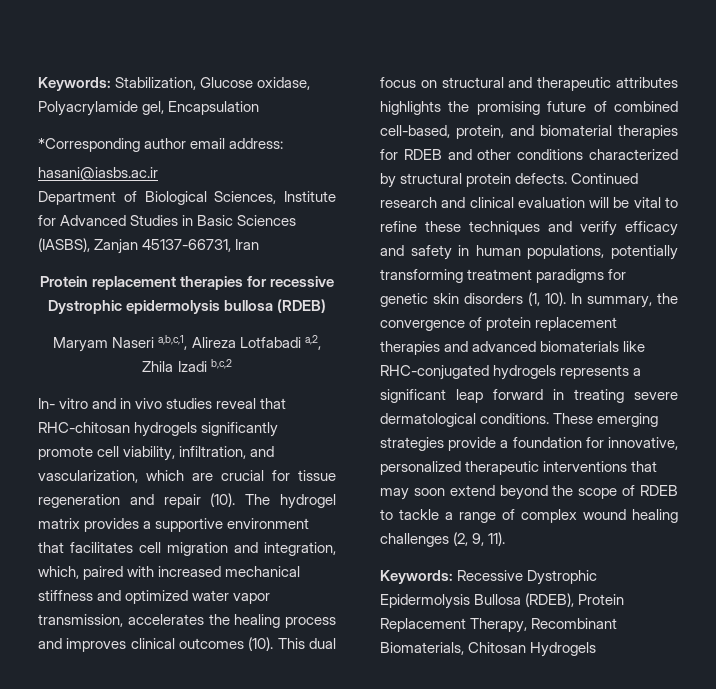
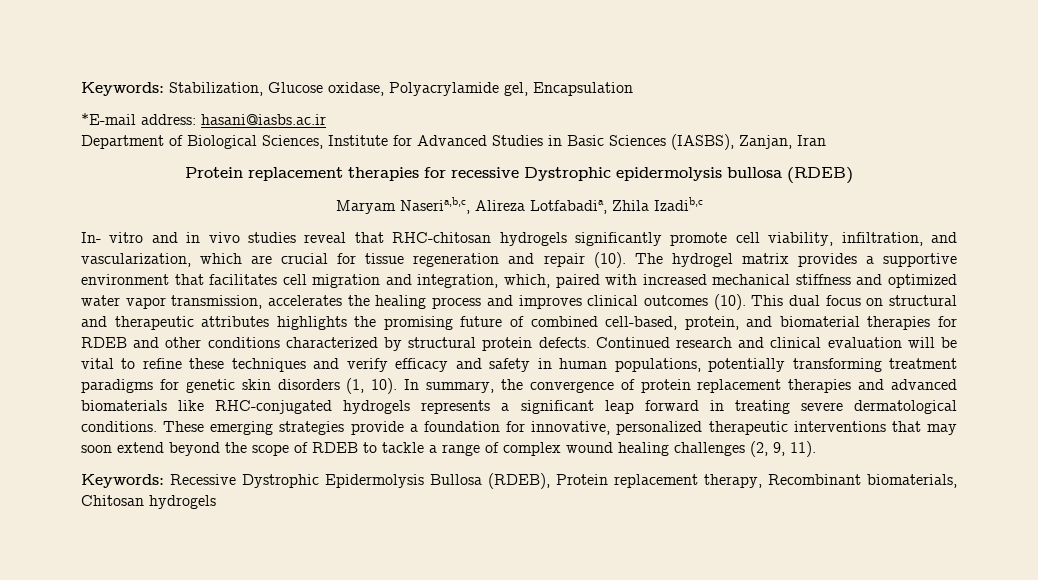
[38,138,226,152] *Corresponding author email -> [81,113,136,125] *E-mail
(284, 143) // -> (196, 119) none
[94,239,232,254] Zanjan 45137-66731, -> [739,135,792,149] Zanjan,
[112,335,321,350] [142,359,232,372] Naseri a,b,c,1, Alireza Lotfabadi a,2, Zhila Izadi b,c,2 -> [399,197,703,214] Naseria,b,c, Alireza Lotfabadia, Zhila Izadib,c
[380,618,618,633] [380,642,597,657] Replacement Therapy, Recombinant Biomaterials, Chitosan Hydrogels -> [614,474,957,488] [81,495,216,509] replacement therapy, Recombinant biomaterials, Chitosan hydrogels

